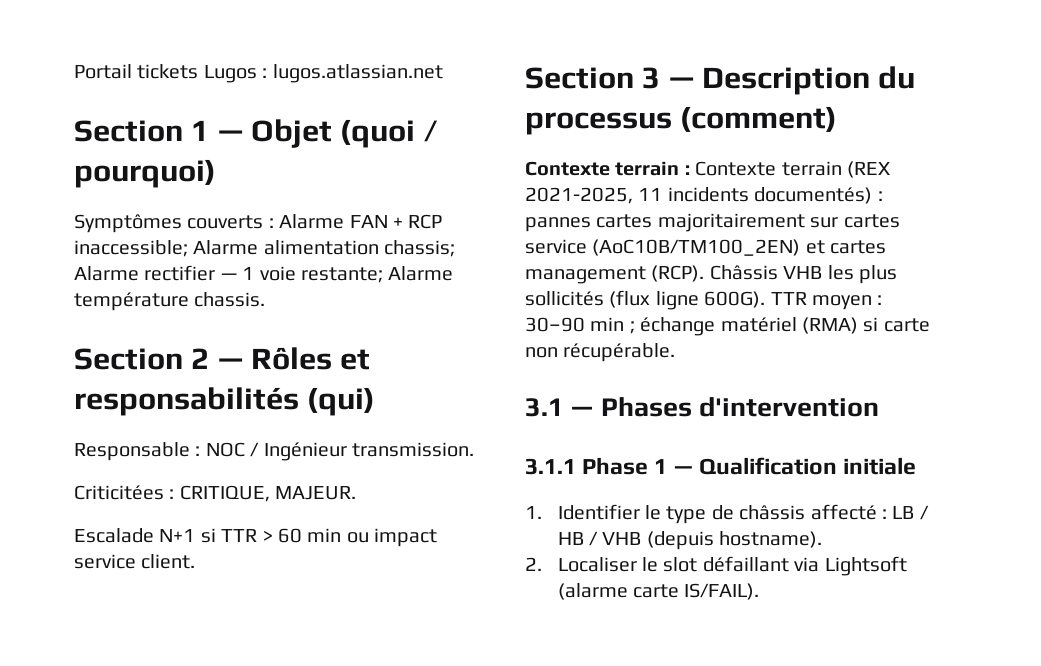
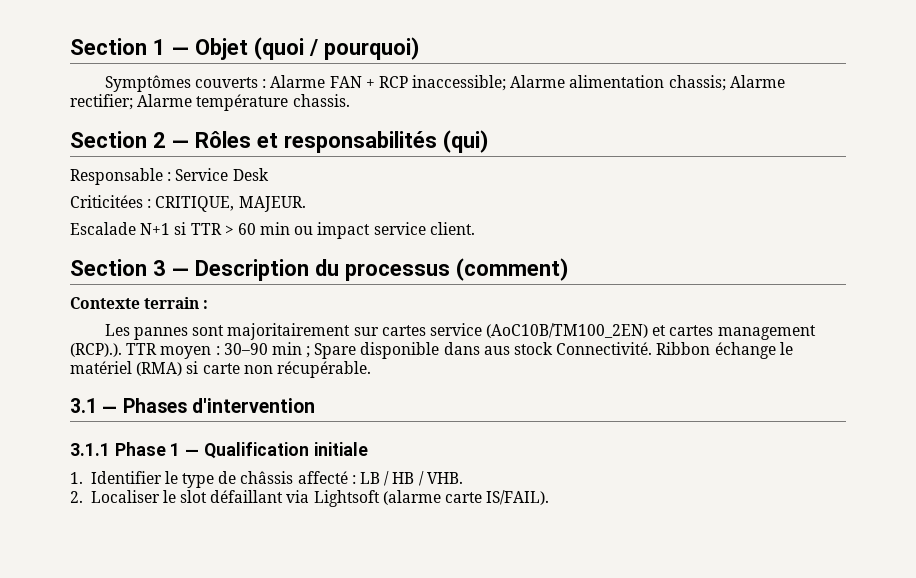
[74,64,443,83] Portail tickets Lugos : lugos.atlassian.net // -> (70, 46) none
[144,265,383,283] rectifier — 1 voie restante; -> [70,94,133,110] rectifier;
[205,442,474,461] NOC / Ingénieur transmission. -> [175,168,269,181] Service Desk
[695,161,890,178] [525,187,883,204] [525,214,653,232] Contexte terrain (REX 2021-2025, 11 incidents documentés) : pannes cartes -> [104,324,225,340] // Les pannes sont
[651,265,897,284] [525,290,766,310] (RCP). Châssis VHB les plus sollicités (flux ligne 600G). -> [70,343,122,357] (RCP).).
[640,317,716,336] échange -> [314,342,793,359] Spare disponible dans aus stock Connectivité. Ribbon échange le
[602,531,823,550] VHB (depuis hostname). -> [426,472,463,484] VHB.

